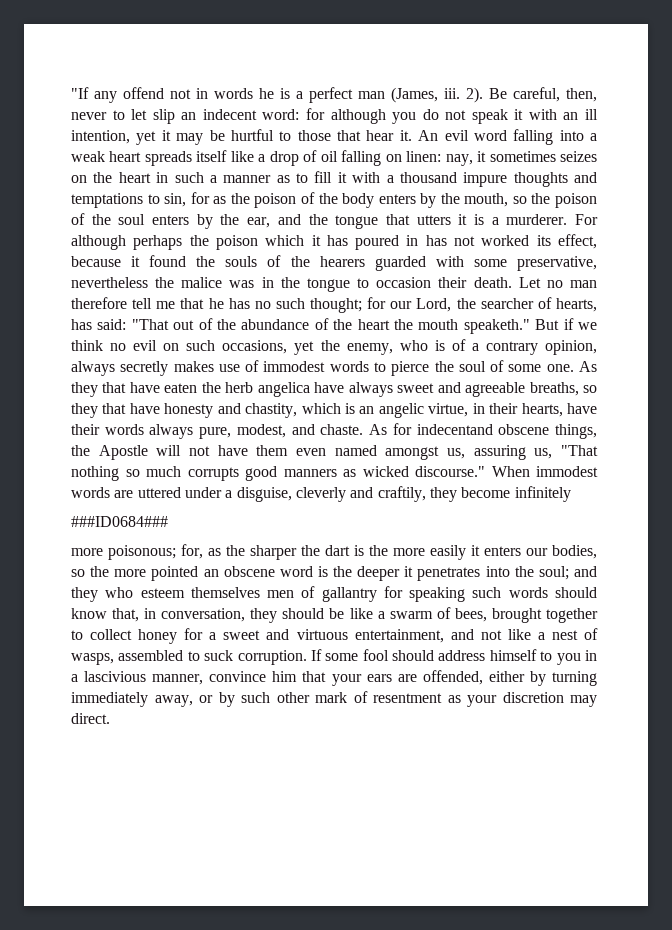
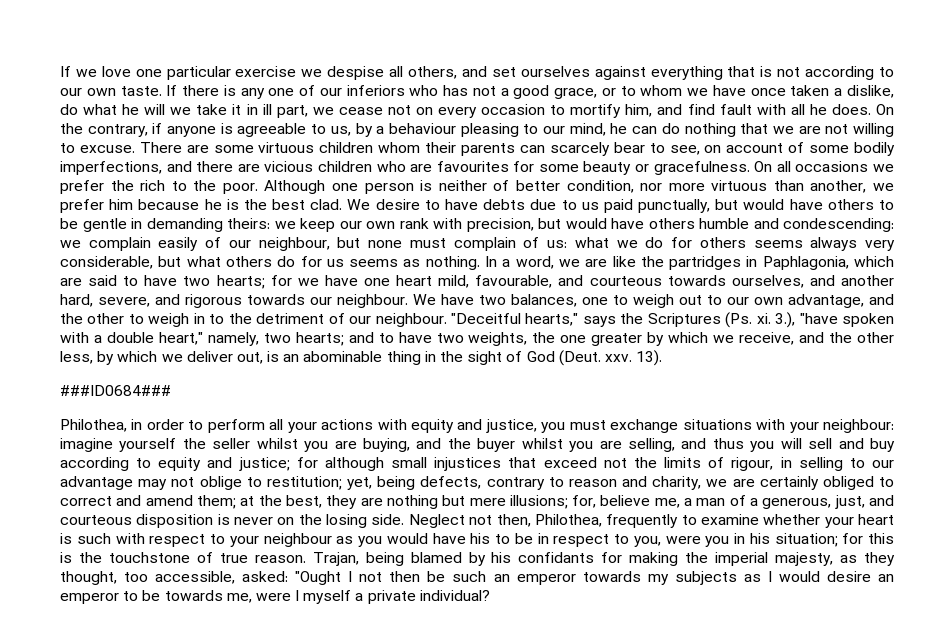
[71,87,597,103] [71,108,598,124] [71,129,597,145] [71,150,598,166] [71,171,597,187] [71,192,597,208] [71,213,598,229] [71,234,598,250] [71,255,598,271] [71,277,597,292] [71,297,597,313] [71,318,597,334] [71,339,597,355] [71,360,597,376] [71,382,597,397] [71,403,598,418] [71,423,598,439] [71,445,598,460] [71,466,598,481] [71,486,571,502] [71,516,168,527] [71,544,597,560] [71,566,597,581] [71,586,597,602] [71,607,599,623] [71,628,598,644] [71,649,598,665] [71,670,597,686] [71,691,597,707] [71,713,110,724] "If any offend not in words he is a perfect man (James, iii. 2). Be careful, then, never to let slip an indecent word: for although you do not speak it with an ill intention, yet it may be hurtful to those that hear it. An evil word falling into a weak heart spreads itself like a drop of oil falling on linen: nay, it sometimes seizes on the heart in such a manner as to fill it with a thousand impure thoughts and temptations to sin, for as the poison of the body enters by the mouth, so the poison of the soul enters by the ear, and the tongue that utters it is a murderer. For although perhaps the poison which it has poured in has not worked its effect, because it found the souls of the hearers guarded with some preservative, nevertheless the malice was in the tongue to occasion their death. Let no man therefore tell me that he has no such thought; for our Lord, the searcher of hearts, has said: "That out of the abundance of the heart the mouth speaketh." But if we think no evil on such occasions, yet the enemy, who is of a contrary opinion, always secretly makes use of immodest words to pierce the soul of some one. As they that have eaten the herb angelica have always sweet and agreeable breaths, so they that have honesty and chastity, which is an angelic virtue, in their hearts, have their words always pure, modest, and chaste. As for indecentand obscene things, the Apostle will not have them even named amongst us, assuring us, "That nothing so much corrupts good manners as wicked discourse." When immodest words are uttered under a disguise, cleverly and craftily, they become infinitely // ###ID0684### // more poisonous; for, as the sharper the dart is the more easily it enters our bodies, so the more pointed an obscene word is the deeper it penetrates into the soul; and they who esteem themselves men of gallantry for speaking such words should know that, in conversation, they should be like a swarm of bees, brought together to collect honey for a sweet and virtuous entertainment, and not like a nest of wasps, assembled to suck corruption. If some fool should address himself to you in a lascivious manner, convince him that your ears are offended, either by turning immediately away, or by such other mark of resentment as your discretion may direct. -> [60,66,894,80] [60,85,894,99] [60,104,895,118] [60,123,894,137] [60,142,895,156] [60,161,895,175] [60,180,894,194] [60,199,894,213] [60,218,894,232] [60,237,895,251] [60,256,894,270] [60,275,894,289] [60,294,894,308] [60,312,895,328] [60,332,895,346] [60,350,663,366] [60,385,171,396] [60,419,895,433] [60,438,896,452] [60,457,894,471] [60,476,894,490] [60,495,895,509] [60,514,895,528] [60,533,894,547] [60,552,896,566] [60,571,895,585] [60,590,490,604] If we love one particular exercise we despise all others, and set ourselves against everything that is not according to our own taste. If there is any one of our inferiors who has not a good grace, or to whom we have once taken a dislike, do what he will we take it in ill part, we cease not on every occasion to mortify him, and find fault with all he does. On the contrary, if anyone is agreeable to us, by a behaviour pleasing to our mind, he can do nothing that we are not willing to excuse. There are some virtuous children whom their parents can scarcely bear to see, on account of some bodily imperfections, and there are vicious children who are favourites for some beauty or gracefulness. On all occasions we prefer the rich to the poor. Although one person is neither of better condition, nor more virtuous than another, we prefer him because he is the best clad. We desire to have debts due to us paid punctually, but would have others to be gentle in demanding theirs: we keep our own rank with precision, but would have others humble and condescending: we complain easily of our neighbour, but none must complain of us: what we do for others seems always very considerable, but what others do for us seems as nothing. In a word, we are like the partridges in Paphlagonia, which are said to have two hearts; for we have one heart mild, favourable, and courteous towards ourselves, and another hard, severe, and rigorous towards our neighbour. We have two balances, one to weigh out to our own advantage, and the other to weigh in to the detriment of our neighbour. "Deceitful hearts," says the Scriptures (Ps. xi. 3.), "have spoken with a double heart," namely, two hearts; and to have two weights, the one greater by which we receive, and the other less, by which we deliver out, is an abominable thing in the sight of God (Deut. xxv. 13). // ###ID0684### // Philothea, in order to perform all your actions with equity and justice, you must exchange situations with your neighbour: imagine yourself the seller whilst you are buying, and the buyer whilst you are selling, and thus you will sell and buy according to equity and justice; for although small injustices that exceed not the limits of rigour, in selling to our advantage may not oblige to restitution; yet, being defects, contrary to reason and charity, we are certainly obliged to correct and amend them; at the best, they are nothing but mere illusions; for, believe me, a man of a generous, just, and courteous disposition is never on the losing side. Neglect not then, Philothea, frequently to examine whether your heart is such with respect to your neighbour as you would have his to be in respect to you, were you in his situation; for this is the touchstone of true reason. Trajan, being blamed by his confidants for making the imperial majesty, as they thought, too accessible, asked: "Ought I not then be such an emperor towards my subjects as I would desire an emperor to be towards me, were I myself a private individual?

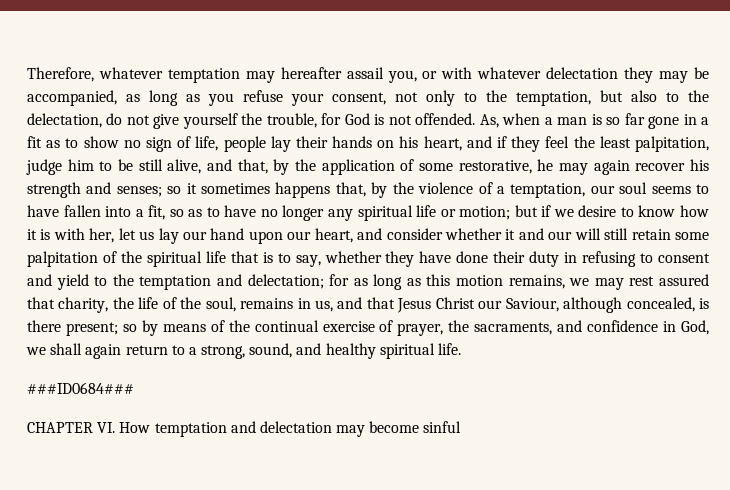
[60,66,894,80] [60,85,894,99] [60,104,895,118] [60,123,894,137] [60,142,895,156] [60,161,895,175] [60,180,894,194] [60,199,894,213] [60,218,894,232] [60,237,895,251] [60,256,894,270] [60,275,894,289] [60,294,894,308] [60,312,895,328] [60,332,895,346] [60,350,663,366] [60,385,171,396] [60,419,895,433] [60,438,896,452] [60,457,894,471] [60,476,894,490] [60,495,895,509] [60,514,895,528] [60,533,894,547] [60,552,896,566] [60,571,895,585] [60,590,490,604] If we love one particular exercise we despise all others, and set ourselves against everything that is not according to our own taste. If there is any one of our inferiors who has not a good grace, or to whom we have once taken a dislike, do what he will we take it in ill part, we cease not on every occasion to mortify him, and find fault with all he does. On the contrary, if anyone is agreeable to us, by a behaviour pleasing to our mind, he can do nothing that we are not willing to excuse. There are some virtuous children whom their parents can scarcely bear to see, on account of some bodily imperfections, and there are vicious children who are favourites for some beauty or gracefulness. On all occasions we prefer the rich to the poor. Although one person is neither of better condition, nor more virtuous than another, we prefer him because he is the best clad. We desire to have debts due to us paid punctually, but would have others to be gentle in demanding theirs: we keep our own rank with precision, but would have others humble and condescending: we complain easily of our neighbour, but none must complain of us: what we do for others seems always very considerable, but what others do for us seems as nothing. In a word, we are like the partridges in Paphlagonia, which are said to have two hearts; for we have one heart mild, favourable, and courteous towards ourselves, and another hard, severe, and rigorous towards our neighbour. We have two balances, one to weigh out to our own advantage, and the other to weigh in to the detriment of our neighbour. "Deceitful hearts," says the Scriptures (Ps. xi. 3.), "have spoken with a double heart," namely, two hearts; and to have two weights, the one greater by which we receive, and the other less, by which we deliver out, is an abominable thing in the sight of God (Deut. xxv. 13). // ###ID0684### // Philothea, in order to perform all your actions with equity and justice, you must exchange situations with your neighbour: imagine yourself the seller whilst you are buying, and the buyer whilst you are selling, and thus you will sell and buy according to equity and justice; for although small injustices that exceed not the limits of rigour, in selling to our advantage may not oblige to restitution; yet, being defects, contrary to reason and charity, we are certainly obliged to correct and amend them; at the best, they are nothing but mere illusions; for, believe me, a man of a generous, just, and courteous disposition is never on the losing side. Neglect not then, Philothea, frequently to examine whether your heart is such with respect to your neighbour as you would have his to be in respect to you, were you in his situation; for this is the touchstone of true reason. Trajan, being blamed by his confidants for making the imperial majesty, as they thought, too accessible, asked: "Ought I not then be such an emperor towards my subjects as I would desire an emperor to be towards me, were I myself a private individual? -> [27,67,709,83] [27,90,709,106] [27,113,710,129] [27,136,709,152] [26,159,709,175] [27,182,709,198] [27,205,709,221] [27,228,710,244] [27,251,711,267] [27,274,709,290] [27,297,710,313] [27,320,709,336] [26,343,462,359] [27,382,134,394] [27,421,462,437] Therefore, whatever temptation may hereafter assail you, or with whatever delectation they may be accompanied, as long as you refuse your consent, not only to the temptation, but also to the delectation, do not give yourself the trouble, for God is not offended. As, when a man is so far gone in a fit as to show no sign of life, people lay their hands on his heart, and if they feel the least palpitation, judge him to be still alive, and that, by the application of some restorative, he may again recover his strength and senses; so it sometimes happens that, by the violence of a temptation, our soul seems to have fallen into a fit, so as to have no longer any spiritual life or motion; but if we desire to know how it is with her, let us lay our hand upon our heart, and consider whether it and our will still retain some palpitation of the spiritual life that is to say, whether they have done their duty in refusing to consent and yield to the temptation and delectation; for as long as this motion remains, we may rest assured that charity, the life of the soul, remains in us, and that Jesus Christ our Saviour, although concealed, is there present; so by means of the continual exercise of prayer, the sacraments, and confidence in God, we shall again return to a strong, sound, and healthy spiritual life. // ###ID0684### // CHAPTER VI. How temptation and delectation may become sinful

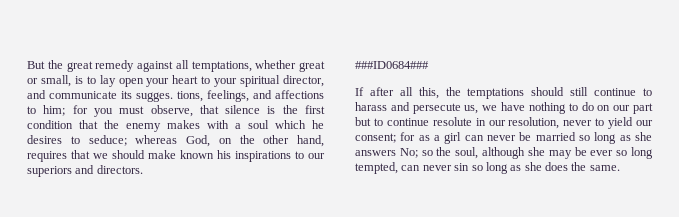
[27,67,709,83] [27,90,709,106] [27,113,710,129] [27,136,709,152] [26,159,709,175] [27,182,709,198] [27,205,709,221] [27,228,710,244] [27,251,711,267] [27,274,709,290] [27,297,710,313] [27,320,709,336] [26,343,462,359] [27,382,134,394] [27,421,462,437] Therefore, whatever temptation may hereafter assail you, or with whatever delectation they may be accompanied, as long as you refuse your consent, not only to the temptation, but also to the delectation, do not give yourself the trouble, for God is not offended. As, when a man is so far gone in a fit as to show no sign of life, people lay their hands on his heart, and if they feel the least palpitation, judge him to be still alive, and that, by the application of some restorative, he may again recover his strength and senses; so it sometimes happens that, by the violence of a temptation, our soul seems to have fallen into a fit, so as to have no longer any spiritual life or motion; but if we desire to know how it is with her, let us lay our hand upon our heart, and consider whether it and our will still retain some palpitation of the spiritual life that is to say, whether they have done their duty in refusing to consent and yield to the temptation and delectation; for as long as this motion remains, we may rest assured that charity, the life of the soul, remains in us, and that Jesus Christ our Saviour, although concealed, is there present; so by means of the continual exercise of prayer, the sacraments, and confidence in God, we shall again return to a strong, sound, and healthy spiritual life. // ###ID0684### // CHAPTER VI. How temptation and delectation may become sinful -> [27,60,325,72] [27,75,324,87] [27,90,324,102] [27,105,326,117] [27,120,324,132] [27,135,324,147] [27,150,325,162] [27,165,143,177] [355,61,429,69] [355,87,652,99] [355,102,653,114] [355,117,653,129] [355,132,652,144] [355,147,653,159] [355,162,620,174] But the great remedy against all temptations, whether great or small, is to lay open your heart to your spiritual director, and communicate its sugges. tions, feelings, and affections to him; for you must observe, that silence is the first condition that the enemy makes with a soul which he desires to seduce; whereas God, on the other hand, requires that we should make known his inspirations to our superiors and directors. // ###ID0684### // If after all this, the temptations should still continue to harass and persecute us, we have nothing to do on our part but to continue resolute in our resolution, never to yield our consent; for as a girl can never be married so long as she answers No; so the soul, although she may be ever so long tempted, can never sin so long as she does the same.

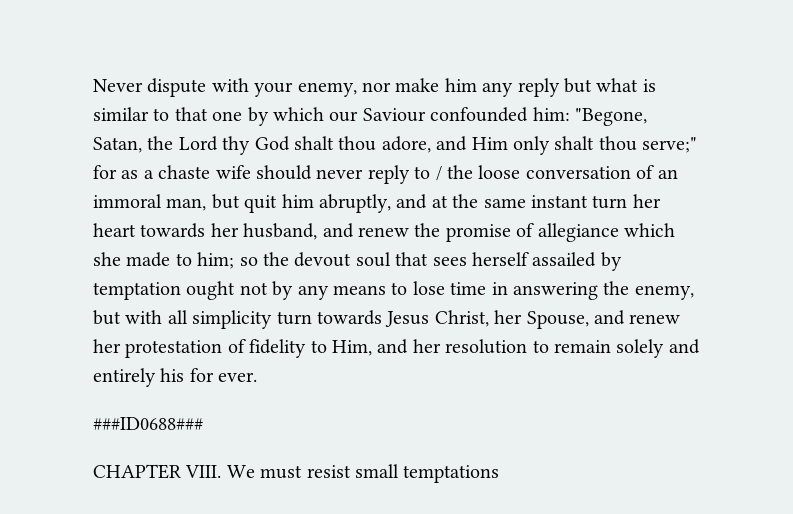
[27,60,325,72] [27,75,324,87] [27,90,324,102] [27,105,326,117] [27,120,324,132] [27,135,324,147] [27,150,325,162] [27,165,143,177] [355,61,429,69] [355,87,652,99] [355,102,653,114] [355,117,653,129] [355,132,652,144] [355,147,653,159] [355,162,620,174] But the great remedy against all temptations, whether great or small, is to lay open your heart to your spiritual director, and communicate its sugges. tions, feelings, and affections to him; for you must observe, that silence is the first condition that the enemy makes with a soul which he desires to seduce; whereas God, on the other hand, requires that we should make known his inspirations to our superiors and directors. // ###ID0684### // If after all this, the temptations should still continue to harass and persecute us, we have nothing to do on our part but to continue resolute in our resolution, never to yield our consent; for as a girl can never be married so long as she answers No; so the soul, although she may be ever so long tempted, can never sin so long as she does the same. -> [93,78,656,97] [93,107,647,126] [93,136,698,155] [93,165,678,184] [93,194,661,213] [93,223,675,242] [93,252,622,271] [93,281,694,300] [93,310,681,329] [93,339,700,358] [93,368,258,387] [93,417,203,430] [93,464,500,483] Never dispute with your enemy, nor make him any reply but what is similar to that one by which our Saviour confounded him: "Begone, Satan, the Lord thy God shalt thou adore, and Him only shalt thou serve;" for as a chaste wife should never reply to / the loose conversation of an immoral man, but quit him abruptly, and at the same instant turn her heart towards her husband, and renew the promise of allegiance which she made to him; so the devout soul that sees herself assailed by temptation ought not by any means to lose time in answering the enemy, but with all simplicity turn towards Jesus Christ, her Spouse, and renew her protestation of fidelity to Him, and her resolution to remain solely and entirely his for ever. // ###ID0688### // CHAPTER VIII. We must resist small temptations

